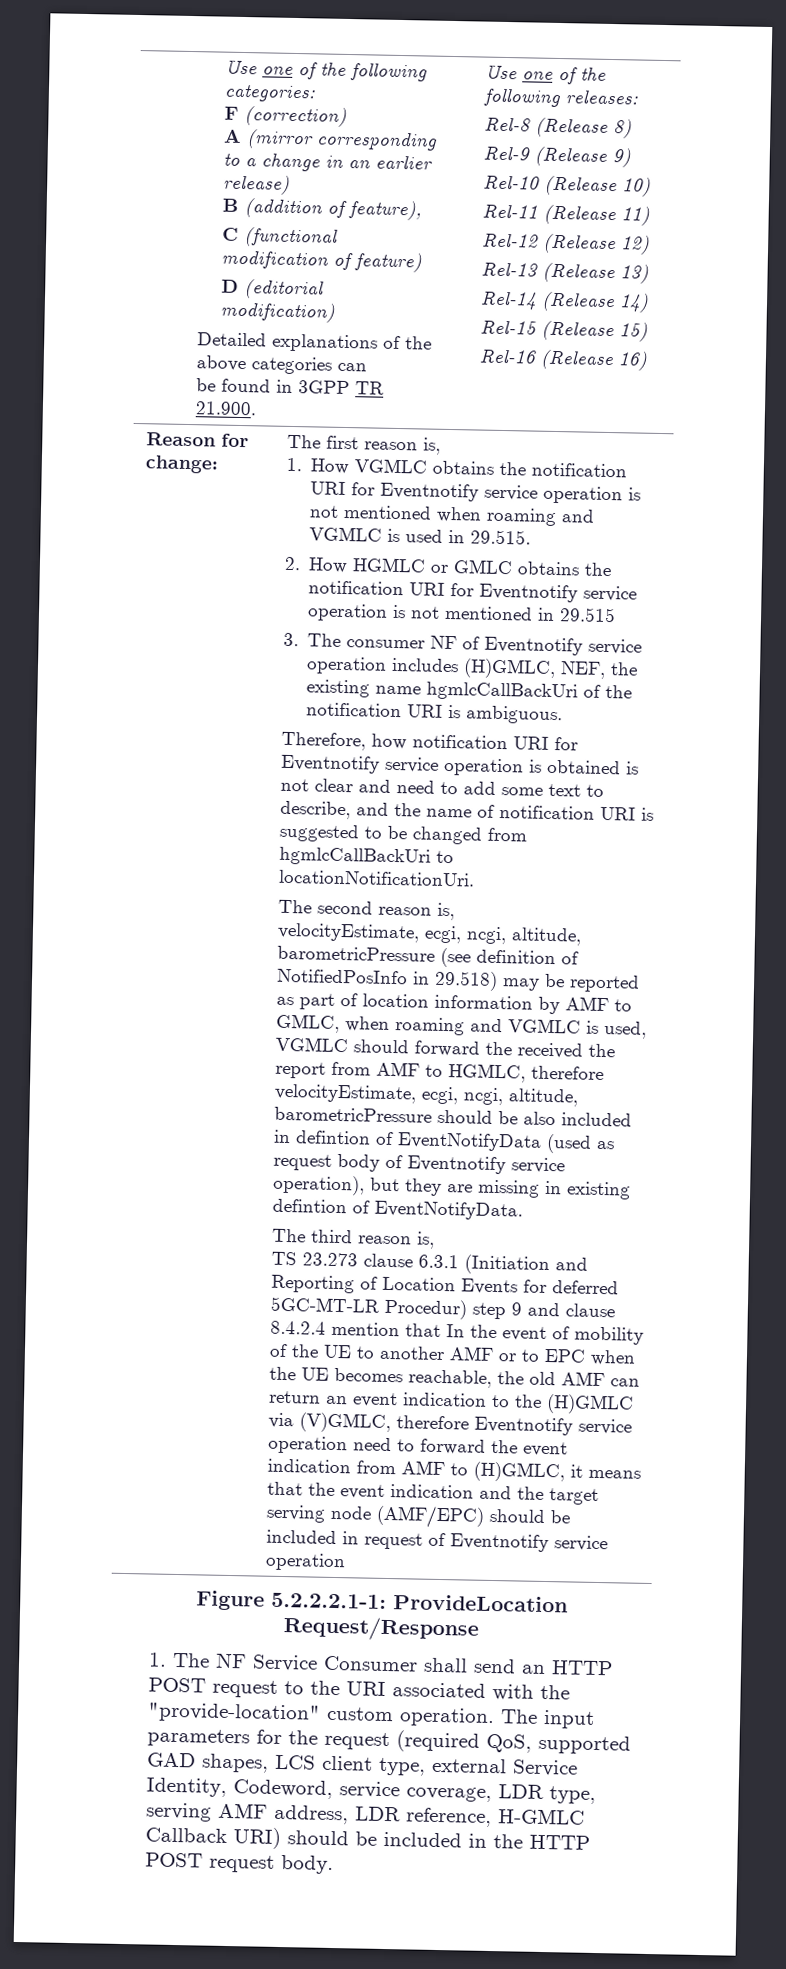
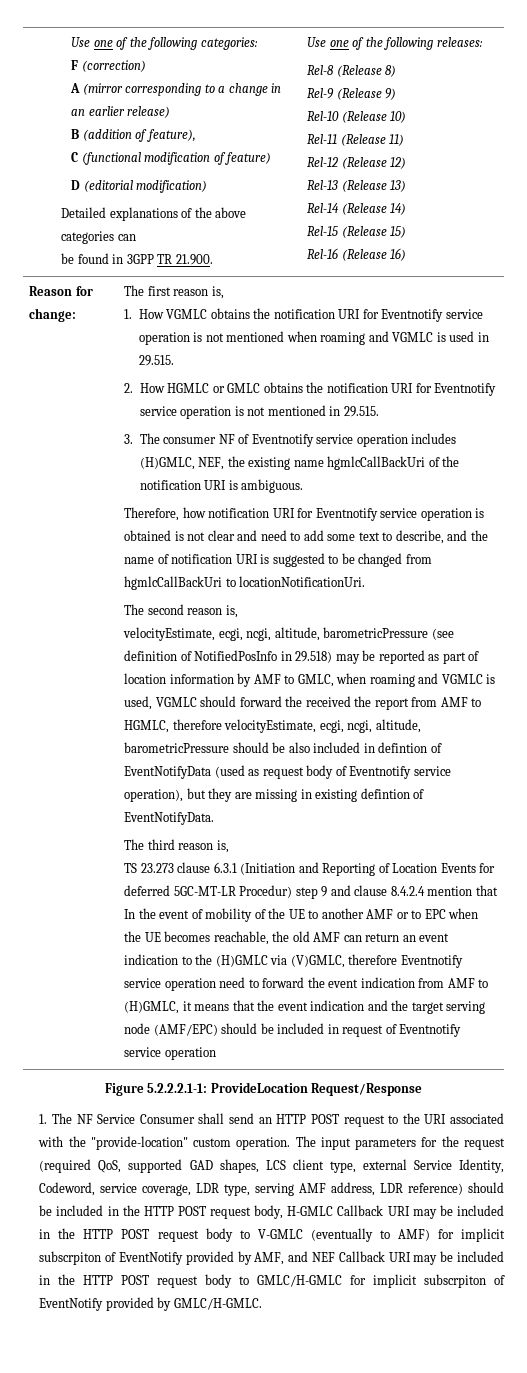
[559,607,617,623] 29.515 -> [343,406,379,417] 29.515.
[405,1807,585,1828] [144,1827,281,1850] reference, H-GMLC Callback URI) -> [408,1183,464,1195] reference)
[280,1855,334,1875] body. -> [254,1205,504,1219] [39,1228,506,1242] [39,1251,505,1265] [39,1274,505,1288] [39,1297,262,1311] body, H-GMLC Callback URI may be included in the HTTP POST request body to V-GMLC (eventually to AMF) for implicit subscrpiton of EventNotify provided by AMF, and NEF Callback URI may be included in the HTTP POST request body to GMLC/H-GMLC for implicit subscrpiton of EventNotify provided by GMLC/H-GMLC.

